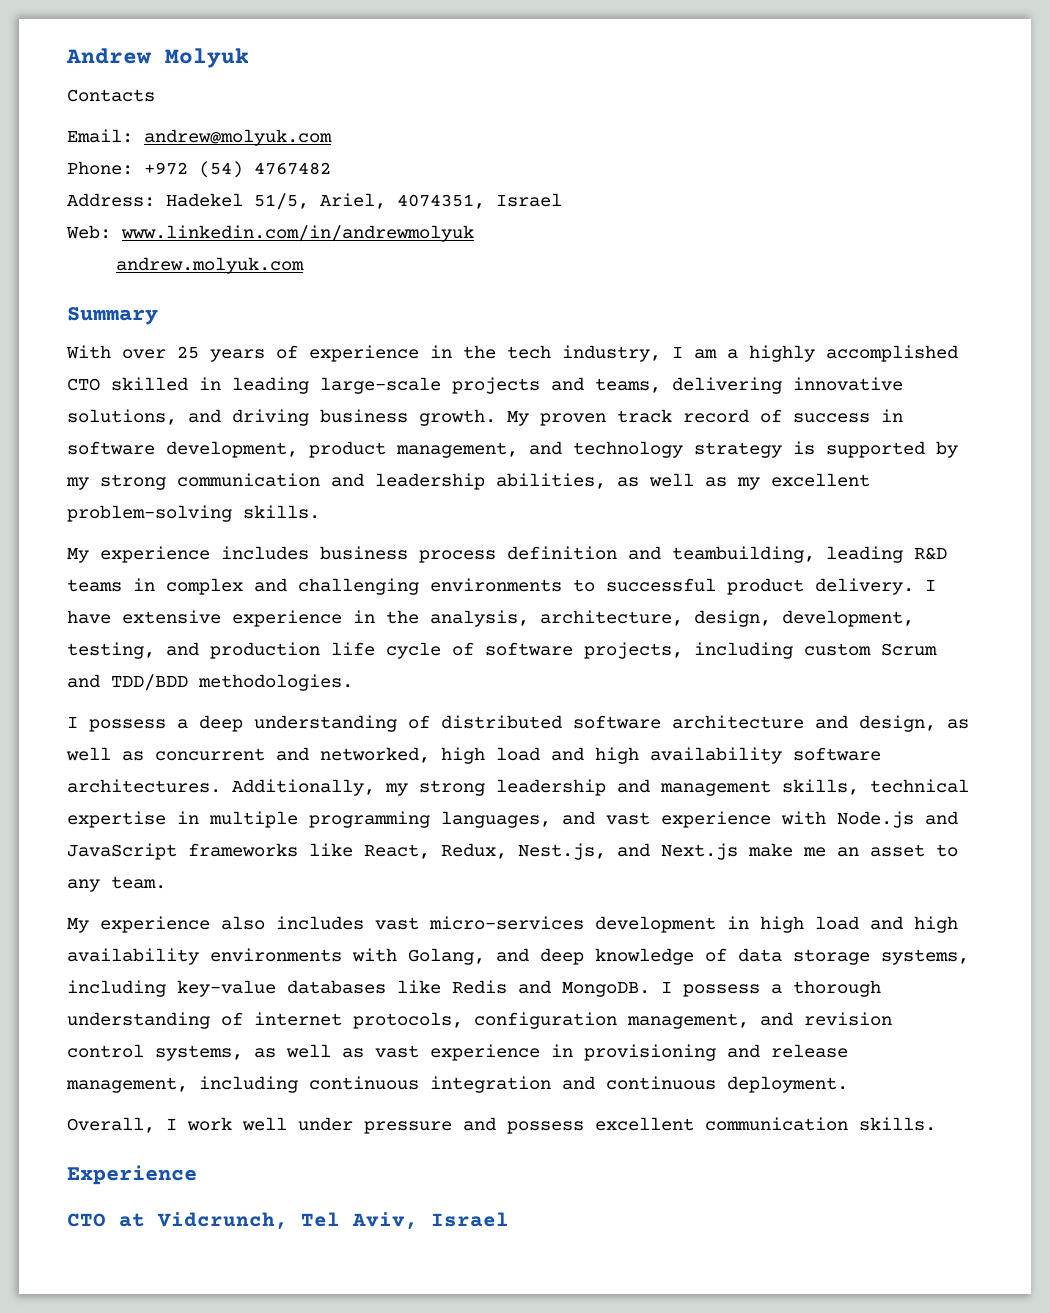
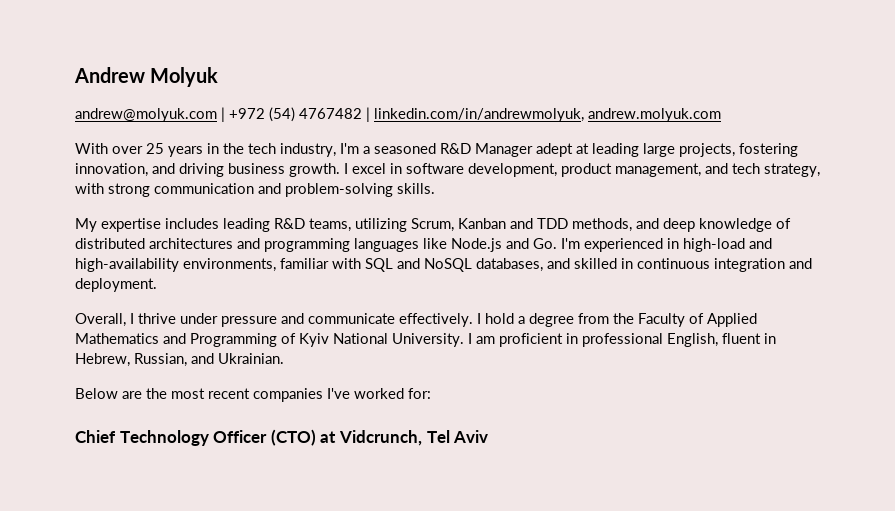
[67,89,155,102] [67,129,133,143] Contacts // Email: -> (219, 77) none
[67,161,133,175] // Phone: -> [221,107,225,122] |
[67,193,562,210] [66,225,474,242] // Address: Hadekel 51/5, Ariel, 4074351, Israel // Web: www.linkedin.com/in/andrewmolyuk // -> [366,107,584,122] | linkedin.com/in/andrewmolyuk,
[67,307,158,325] // Summary -> (721, 115) none
[276,345,419,362] of experience -> (203, 151) none
[672,345,958,362] [67,377,903,394] [67,409,870,426] I am a highly accomplished CTO skilled in leading large-scale projects and teams, delivering innovative solutions, and driving business growth. My proven track record of success -> [340,143,798,157] [75,163,386,177] I'm a seasoned R&D Manager adept at leading large projects, fostering innovation, and driving business growth. I excel
[573,441,958,458] [66,473,870,490] [67,505,320,522] [67,546,947,563] [67,578,936,595] [67,610,914,627] [67,642,937,659] [67,674,353,691] [67,715,969,732] [66,747,881,764] [67,779,969,796] [67,811,958,828] [67,843,958,860] [67,876,166,892] [67,916,958,933] [67,948,969,965] [67,980,881,997] [67,1012,892,1029] [67,1044,848,1061] [66,1076,298,1093] technology strategy is supported by my strong communication and leadership abilities, as well as my excellent problem-solving skills. // My experience includes business process definition and teambuilding, leading R&D teams in complex and challenging environments to successful product delivery. I have extensive experience in the analysis, architecture, design, development, testing, and production life cycle of software projects, including custom Scrum and TDD/BDD methodologies. // I possess a deep understanding of distributed software architecture and design, as well as concurrent and networked, high load and high availability software architectures. Additionally, my strong leadership and management skills, technical expertise in multiple programming languages, and vast experience with Node.js and JavaScript frameworks like React, Redux, Nest.js, and Next.js make me an asset to any team. // My experience also includes vast micro-services development in high load and high availability environments with Golang, and deep knowledge of data storage systems, including key-value databases like Redis and MongoDB. I possess a thorough understanding of internet protocols, configuration management, and revision control systems, as well as vast experience in provisioning and release management, including -> [732,163,820,177] [75,183,435,197] [75,218,791,232] [75,238,772,252] [75,258,633,272] tech strategy, with strong communication and problem-solving skills. // My expertise includes leading R&D teams, utilizing Scrum, Kanban and TDD methods, and deep knowledge of distributed architectures and programming languages like Node.js and Go. I'm experienced in high-load and high-availability environments, familiar with SQL and NoSQL databases, and skilled in
[606,1076,716,1090] continuous -> (812, 263) none
[187,1117,287,1131] work well -> [138,313,176,324] thrive
[507,1117,936,1134] [67,1165,197,1185] [67,1213,106,1227] possess excellent communication skills. // Experience // CTO -> [308,313,757,327] [75,333,776,347] [75,353,284,367] [75,388,431,402] [75,429,316,446] communicate effectively. I hold a degree from the Faculty of Applied Mathematics and Programming of Kyiv National University. I am proficient in professional English, fluent in Hebrew, Russian, and Ukrainian. // Below are the most recent companies I've worked for: // Chief Technology Officer (CTO)
[352,1212,509,1230] Aviv, Israel -> [453,430,489,443] Aviv

